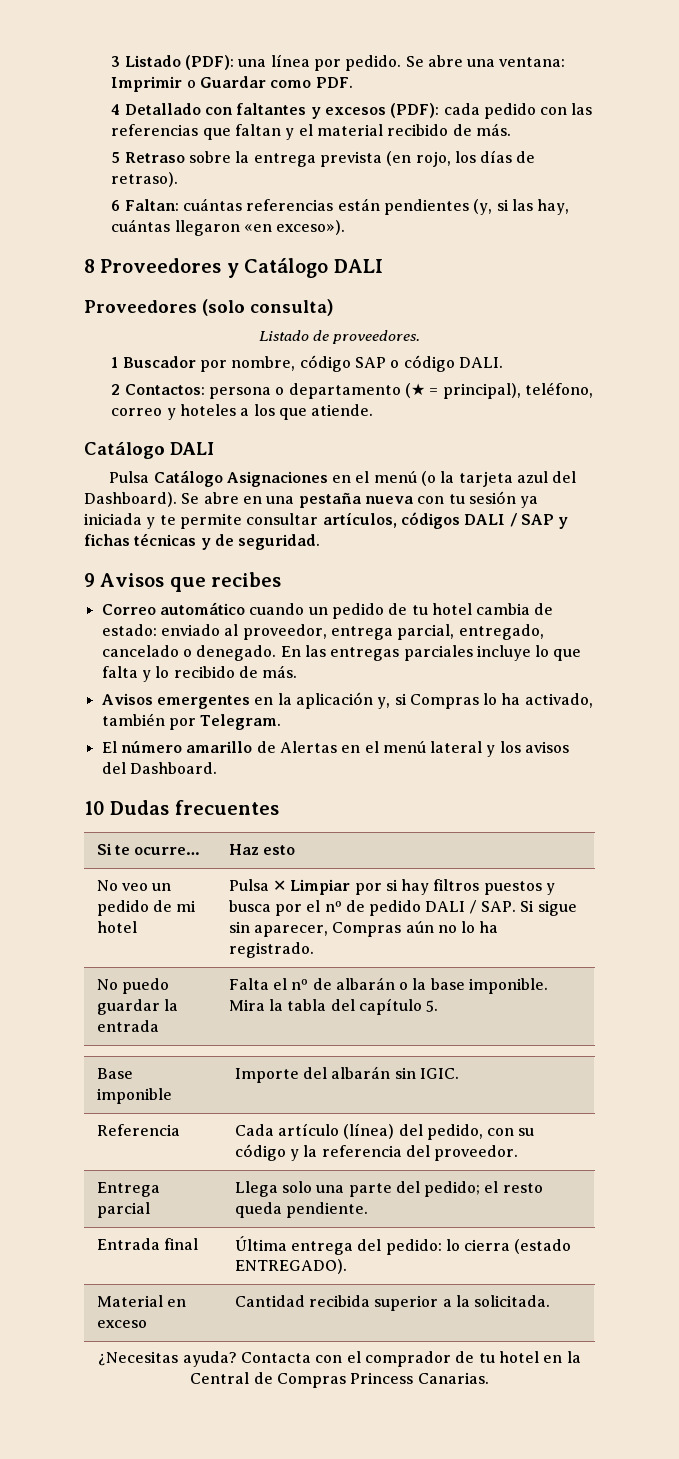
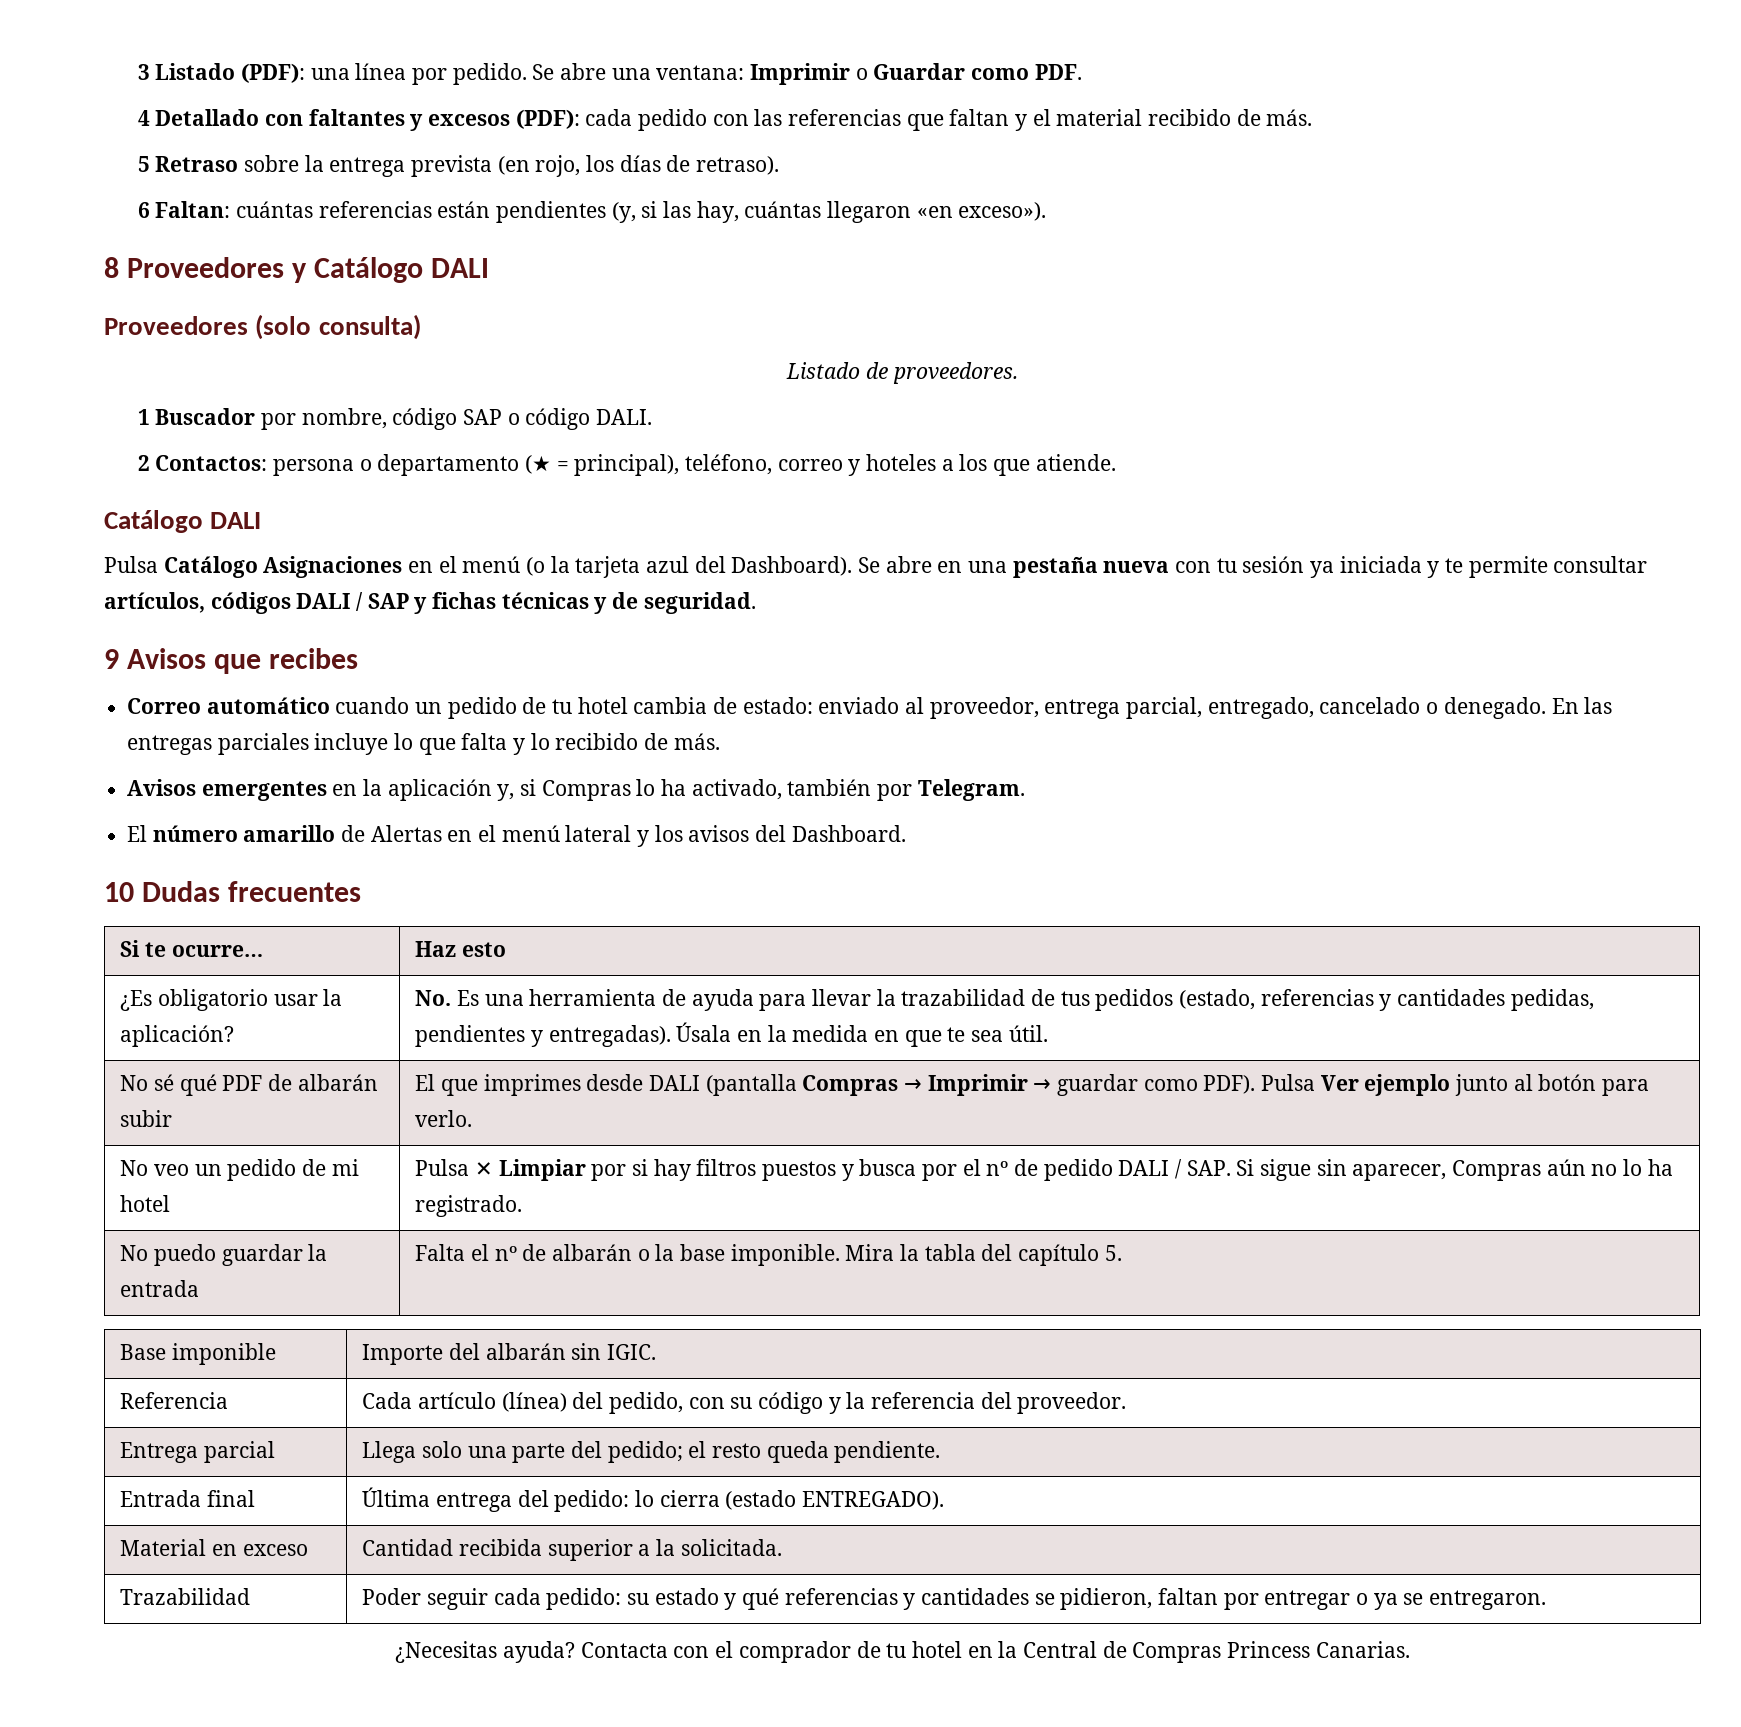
(295, 850) none -> [120,989,343,1011] [120,1025,235,1047] [415,989,1594,1011] [415,1022,1048,1047] [120,1074,378,1096] [120,1110,173,1127] [415,1074,1649,1096] [415,1110,473,1127] // ¿Es obligatorio usar la aplicación? | No. Es una herramienta de ayuda para llevar la trazabilidad de tus pedidos (estado, referencias y cantidades pedidas, pendientes y entregadas). Úsala en la medida en que te sea útil. // No sé qué PDF de albarán subir | El que imprimes desde DALI (pantalla Compras → Imprimir → guardar como PDF). Pulsa Ver ejemplo junto al botón para verlo.
(551, 1301) none -> [120,1588,251,1605] [362,1588,1546,1610] // Trazabilidad | Poder seguir cada pedido: su estado y qué referencias y cantidades se pidieron, faltan por entregar o ya se entregaron.

